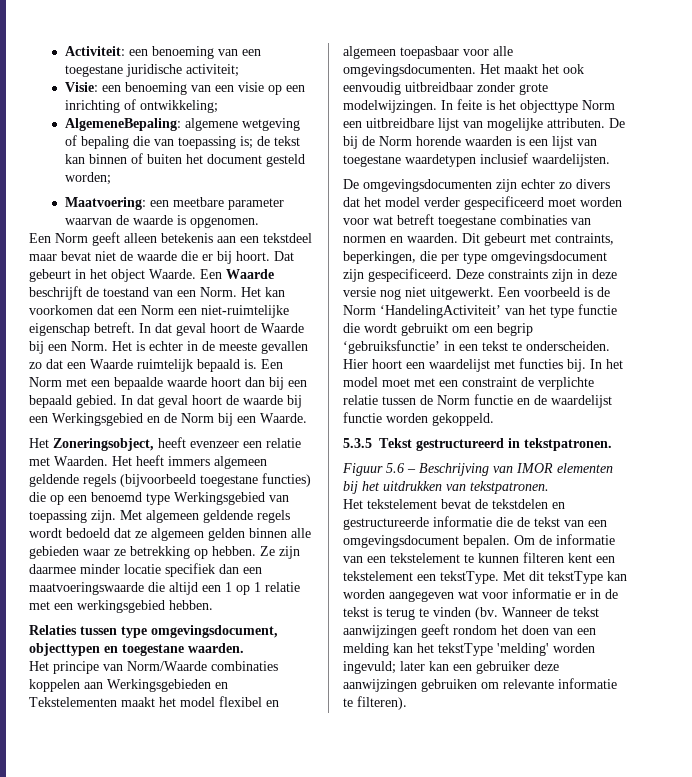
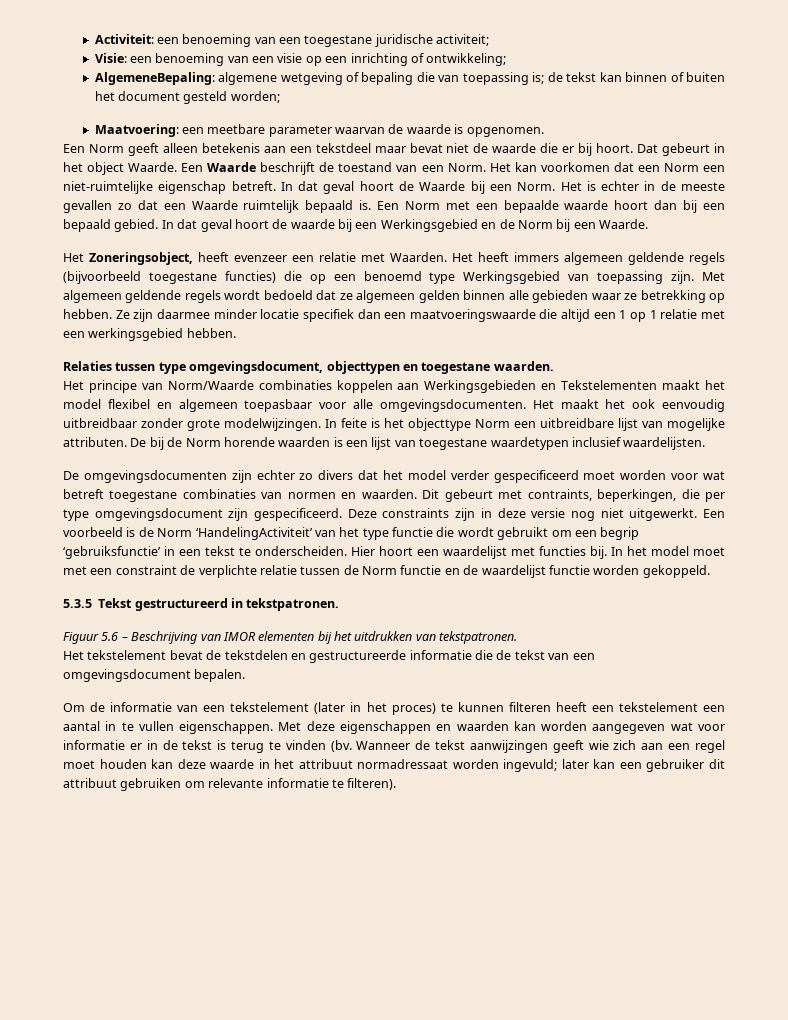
(510, 541) none -> (246, 675) //
(460, 558) none -> [314,702,436,715] (later in het proces)
[568,553,592,563] kent -> [555,702,587,712] heeft
[440,571,603,584] tekstType. Met dit tekstType -> [63,721,509,734] aantal in te vullen eigenschappen. Met deze eigenschappen en waarden
[453,625,596,635] [343,643,549,656] rondom het doen van een melding kan het tekstType 'melding' -> [588,740,726,753] [63,759,449,769] wie zich aan een regel moet houden kan deze waarde in het attribuut normadressaat
[534,661,559,671] [343,679,417,692] deze aanwijzingen -> [709,759,725,769] [63,778,117,788] dit attribuut

